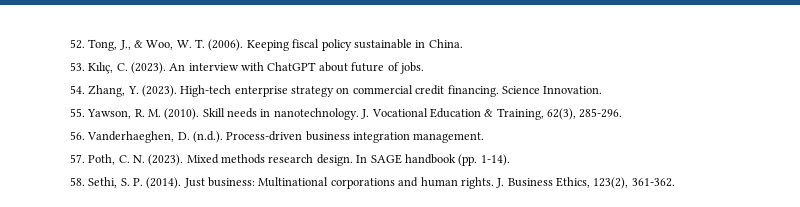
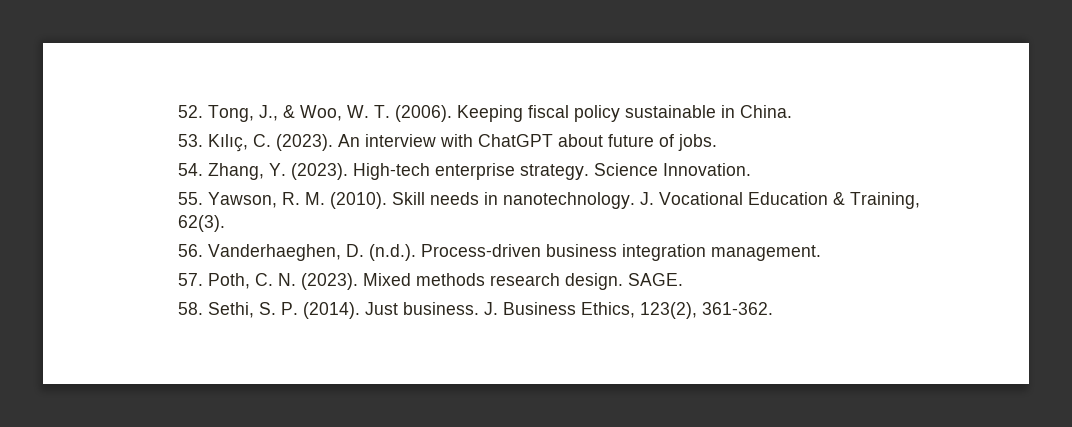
[291,85,499,97] strategy on commercial credit financing. -> [519,164,589,180] strategy.
[547,108,623,120] 62(3), 285-296. -> [177,215,225,232] 62(3).
[356,154,510,166] In SAGE handbook (pp. 1-14). -> [627,273,683,286] SAGE.
[208,177,494,189] business: Multinational corporations and human rights. -> [402,302,479,315] business.

